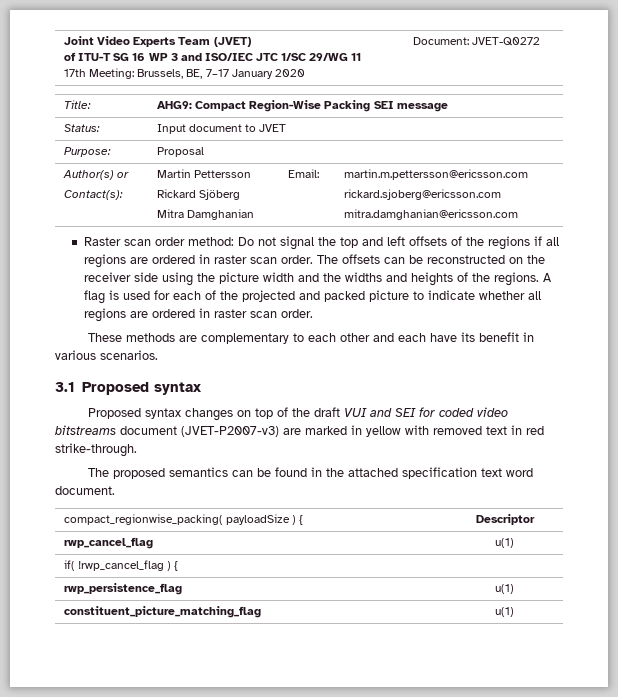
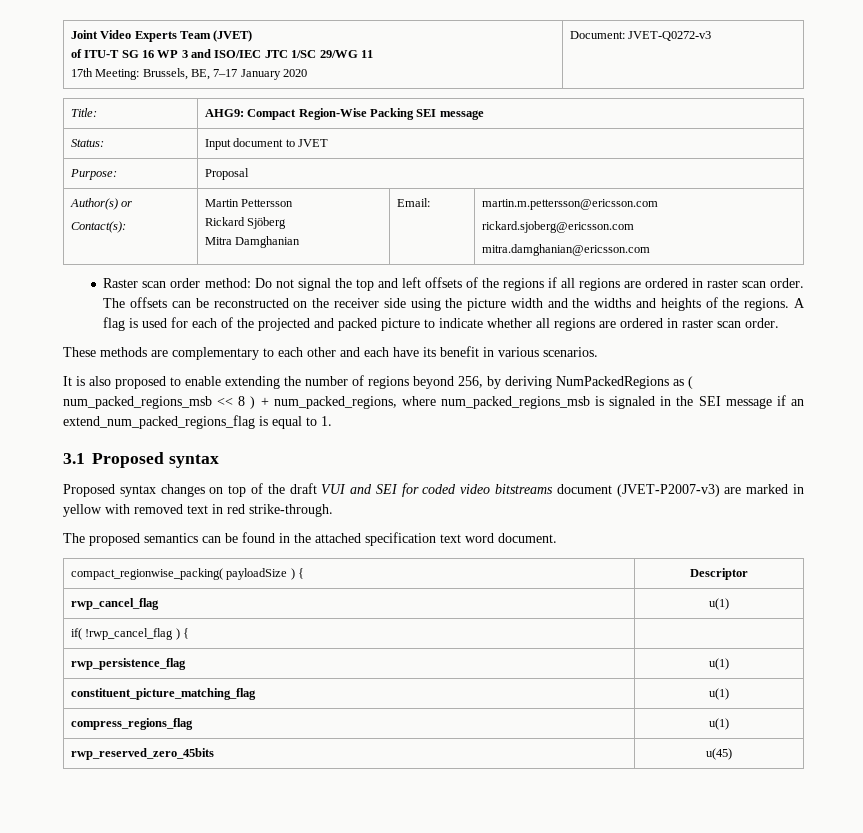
[472,37,541,46] JVET-Q0272 -> [628,31,712,41] JVET-Q0272-v3
(158, 355) none -> [63,375,693,389] [63,395,804,409] [63,415,332,429] // It is also proposed to enable extending the number of regions beyond 256, by deriving NumPackedRegions as ( num_packed_regions_msb << 8 ) + num_packed_regions, where num_packed_regions_msb is signaled in the SEI message if an extend_num_packed_regions_flag is equal to 1.
(514, 612) none -> [70,718,193,730] [709,718,729,730] [70,748,214,760] [706,748,732,760] // compress_regions_flag | u(1) // rwp_reserved_zero_45bits | u(45)

